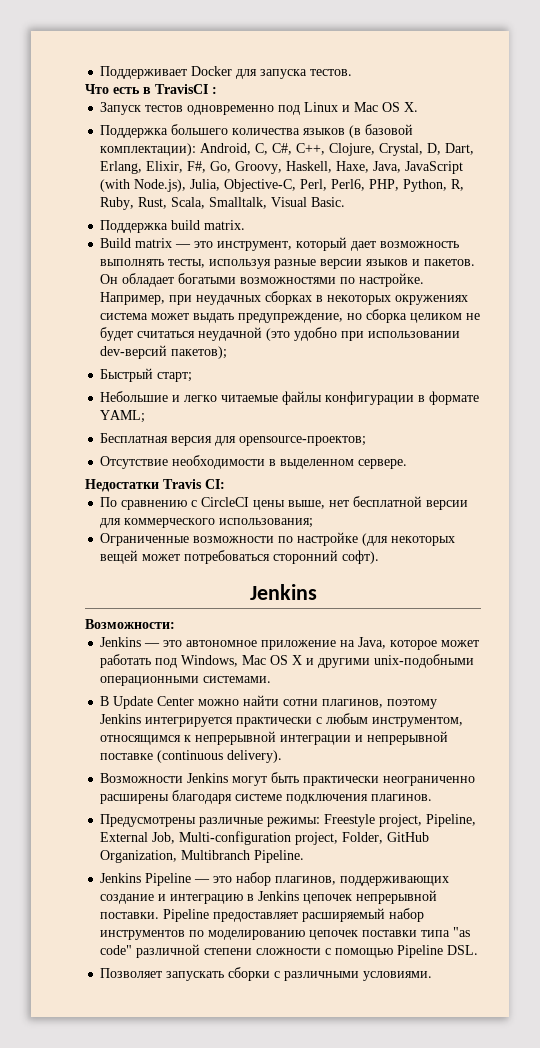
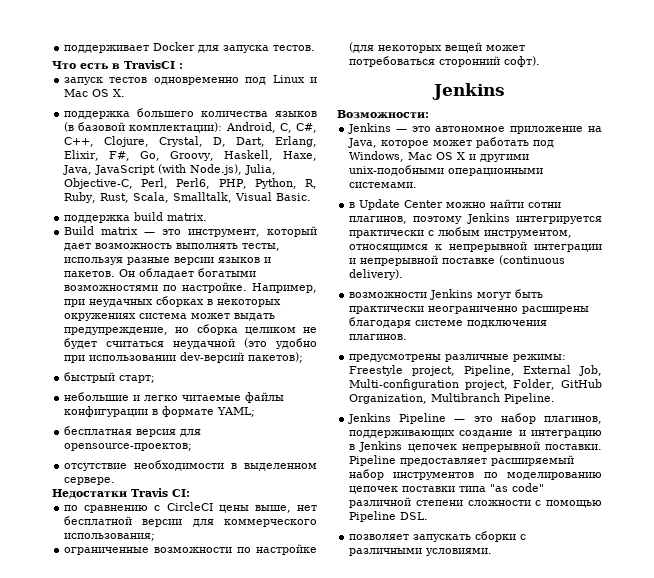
[100,66,188,79] Поддерживает -> [64,45,150,53] поддерживает
[100,102,142,115] Запуск -> [64,77,104,85] запуск
[100,125,169,138] Поддержка -> [64,111,131,119] поддержка
[100,220,169,233] Поддержка -> [64,215,131,223] поддержка
[100,368,154,382] Быстрый -> [64,372,116,383] быстрый
[100,391,169,402] Небольшие -> [64,392,130,401] небольшие
[100,433,169,443] Бесплатная -> [64,426,133,435] бесплатная
[100,456,169,469] Отсутствие -> [64,463,128,471] отсутствие
[100,497,118,507] По -> [64,505,79,511] по
[100,533,190,546] Ограниченные -> [64,547,150,555] ограниченные
[100,696,110,706] В -> [349,202,356,208] в
[100,773,184,783] Возможности -> [349,292,428,298] возможности
[100,814,197,827] Предусмотрены -> [349,354,442,362] предусмотрены
[100,968,163,978] Позволяет -> [349,534,410,540] позволяет

